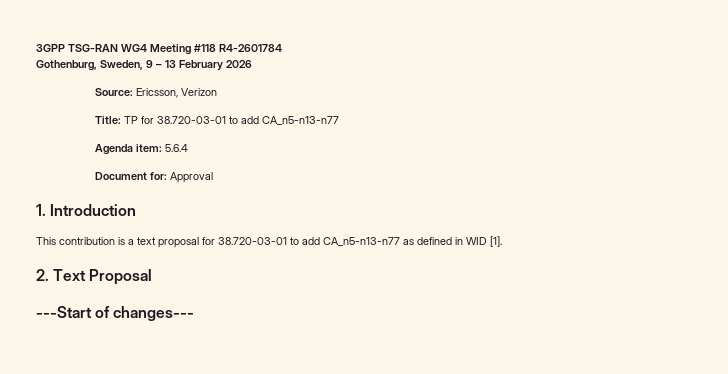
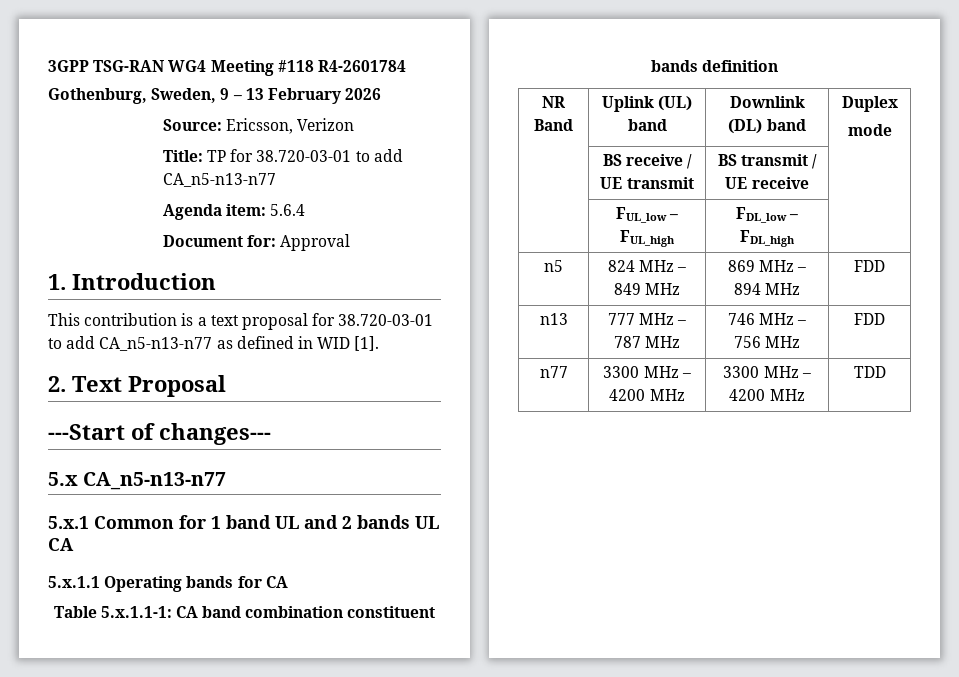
(195, 313) none -> [48,472,227,490] [48,515,439,529] [48,538,74,551] [48,576,288,592] [53,606,436,618] [650,60,779,72] [542,96,566,108] [534,119,573,131] [601,96,693,112] [627,119,667,131] [729,96,805,108] [728,119,806,134] [841,96,898,112] [847,124,892,136] [602,154,693,169] [600,177,694,189] [717,154,818,169] [725,177,809,189] [615,207,679,223] [620,230,675,247] [735,207,799,223] [740,230,795,247] [544,260,563,272] [607,260,687,272] [613,283,681,295] [727,260,807,272] [733,283,801,295] [854,260,885,272] [539,313,568,325] [607,313,687,325] [613,336,681,348] [727,313,807,325] [733,336,801,348] [854,313,885,325] [539,366,568,378] [603,366,691,378] [609,389,685,401] [723,366,811,378] [729,389,805,401] [853,366,886,378] // 5.x CA_n5-n13-n77 // 5.x.1 Common for 1 band UL and 2 bands UL CA // 5.x.1.1 Operating bands for CA // Table 5.x.1.1-1: CA band combination constituent bands definition // NR Band | Uplink (UL) band | Downlink (DL) band | Duplex // mode // | BS receive / UE transmit | BS transmit / UE receive | // | FUL_low – FUL_high | FDL_low – FDL_high | // n5 | 824 MHz – 849 MHz | 869 MHz – 894 MHz | FDD // n13 | 777 MHz – 787 MHz | 746 MHz – 756 MHz | FDD // n77 | 3300 MHz – 4200 MHz | 3300 MHz – 4200 MHz | TDD

